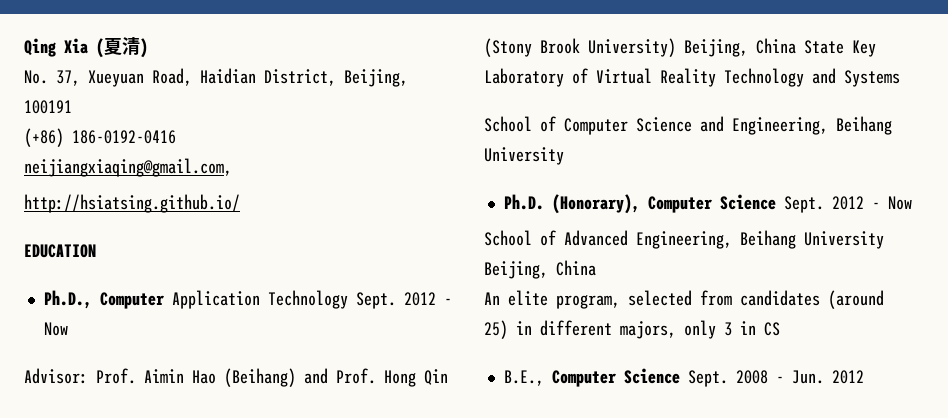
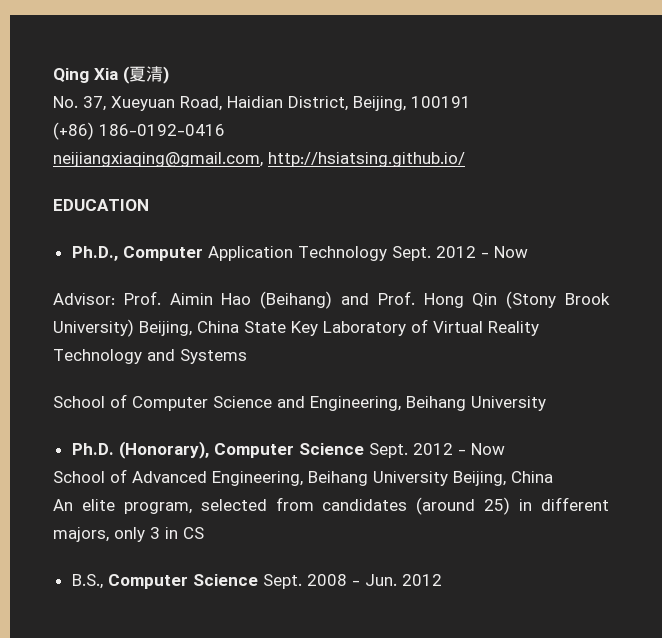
(232, 167) // -> (263, 159) none
[503,370,544,386] B.E., -> [71,574,103,589] B.S.,

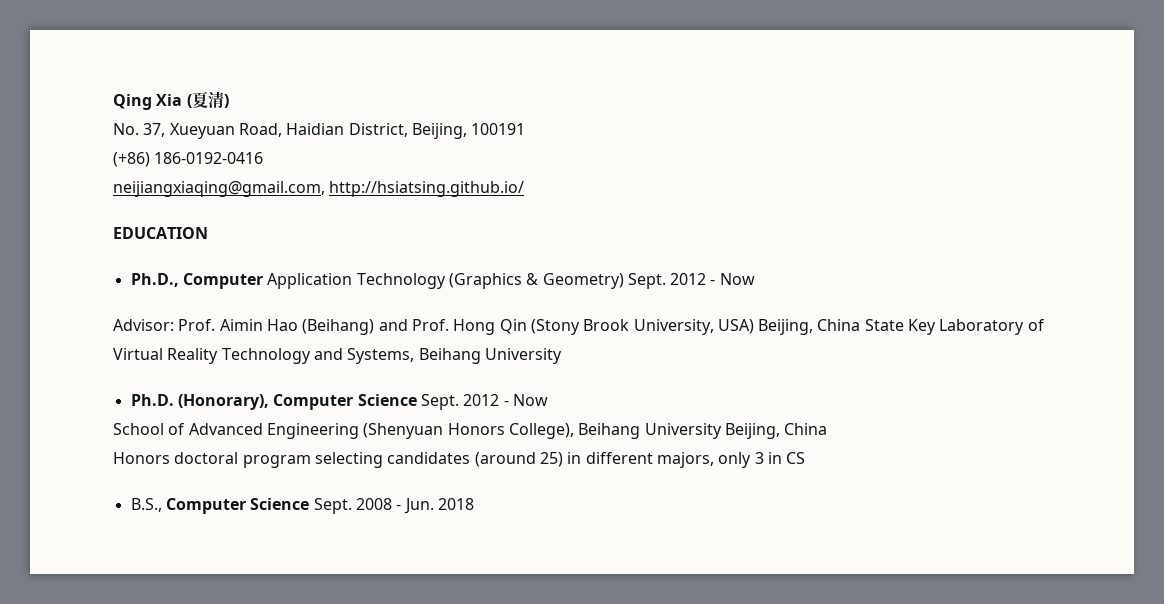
(387, 253) none -> [448,273,624,289] (Graphics & Geometry)
[53,319,134,337] University) -> [633,319,754,335] University, USA)
[180,349,247,364] [53,394,401,411] Systems // School of Computer Science and Engineering, -> [347,348,415,364] Systems,
[212,471,303,486] Engineering, -> [266,423,574,439] Engineering (Shenyuan Honors College),
[53,497,314,514] An elite program, selected from -> [113,452,383,468] Honors doctoral program selecting
[401,574,442,586] 2012 -> [437,498,474,510] 2018

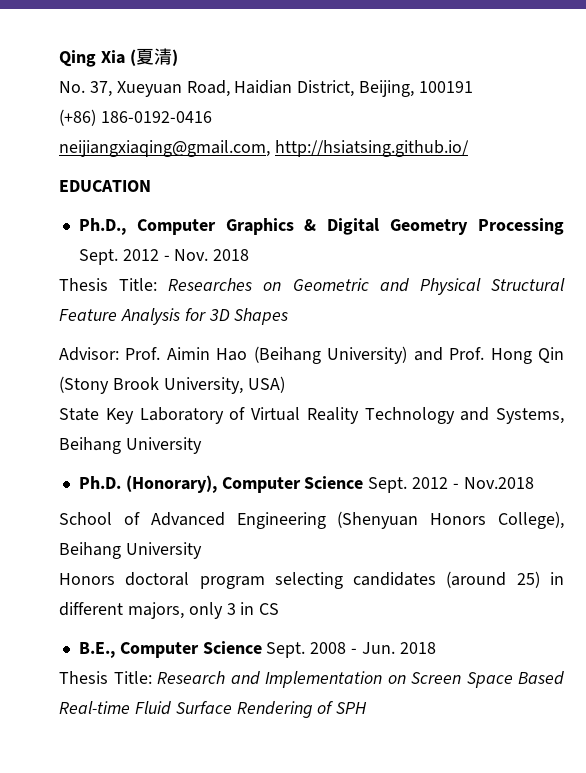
[267,273,755,289] Application Technology (Graphics & Geometry) Sept. 2012 - Now -> [225,218,564,235] [78,249,250,265] [59,278,565,295] [59,308,289,325] Graphics & Digital Geometry Processing Sept. 2012 - Nov. 2018 // Thesis Title: Researches on Geometric and Physical Structural Feature Analysis for 3D Shapes
[302,319,375,335] (Beihang) -> [253,346,408,364] (Beihang University)
[758,319,861,335] Beijing, China -> (285, 384) //
[512,394,548,406] Now -> [463,477,534,489] Nov.2018
[724,423,828,439] Beijing, China -> (202, 550) none
[130,498,162,512] B.S., -> [78,642,115,658] B.E.,
(474, 504) none -> [59,671,564,688] [59,701,368,718] // Thesis Title: Research and Implementation on Screen Space Based Real-time Fluid Surface Rendering of SPH

